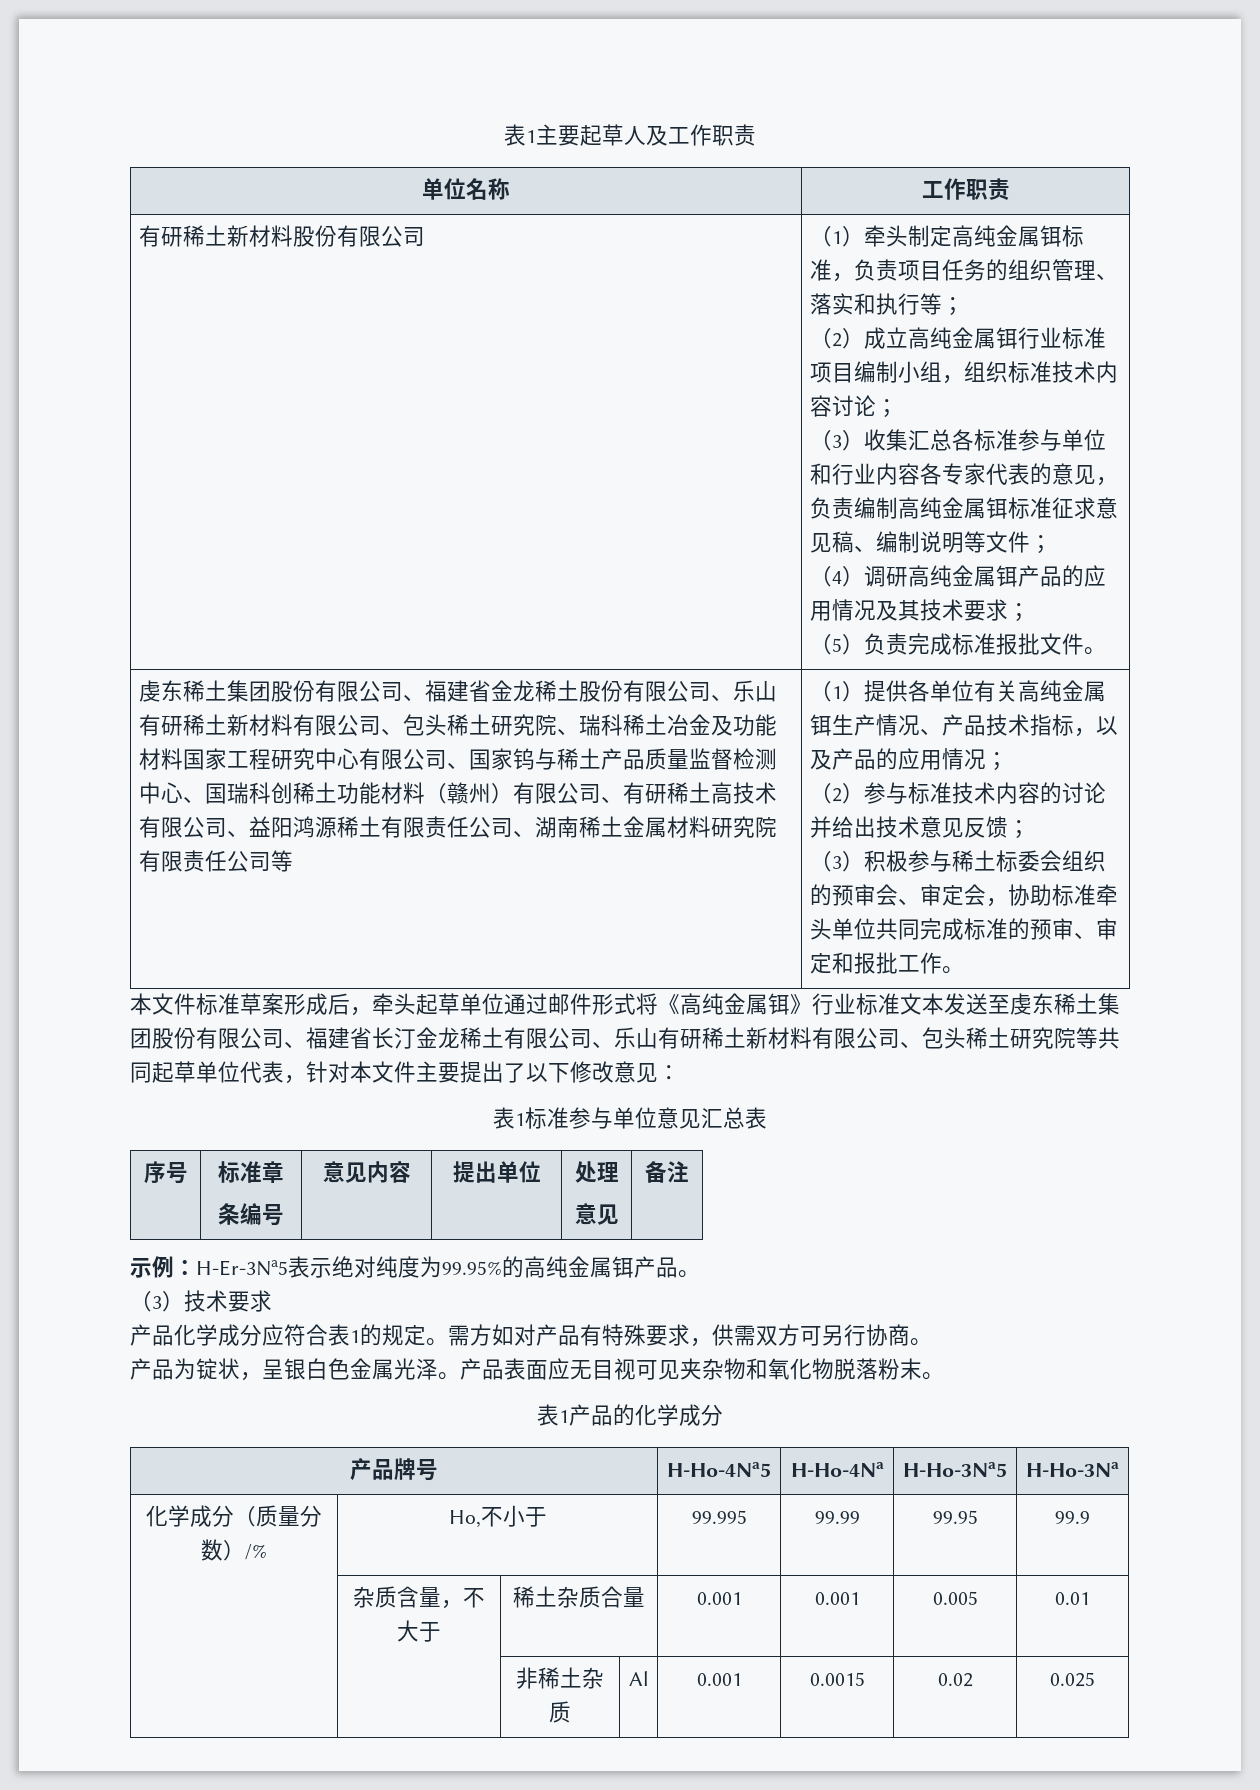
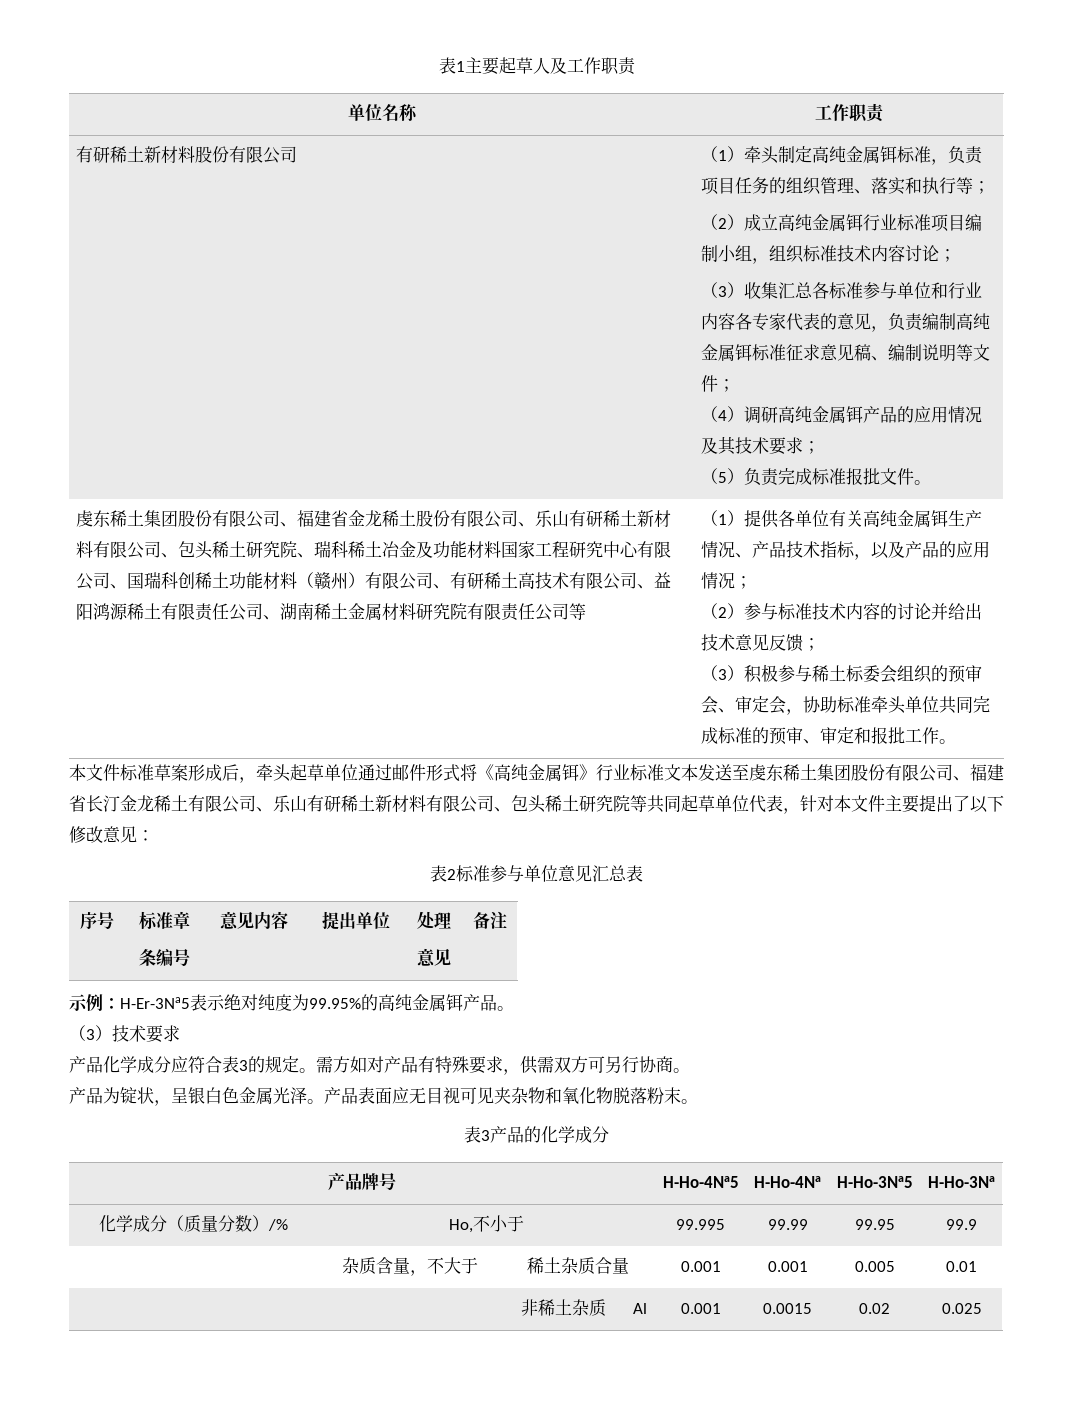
[491,748,778,770] [139,782,228,804] 家钨与稀土产品质量监督检测中心、国 -> (145, 580) none
[515,1113,525,1126] 1 -> [447,869,456,880] 2
[350,1330,360,1343] 1 -> [239,1060,248,1071] 3
[559,1410,569,1423] 1 -> [481,1130,490,1141] 3

